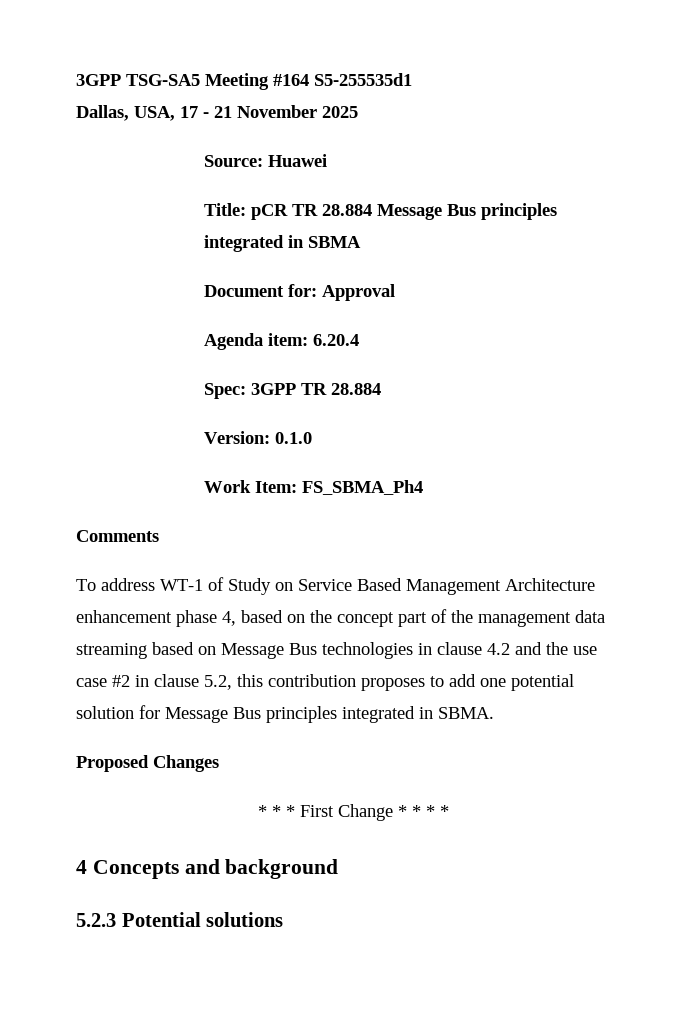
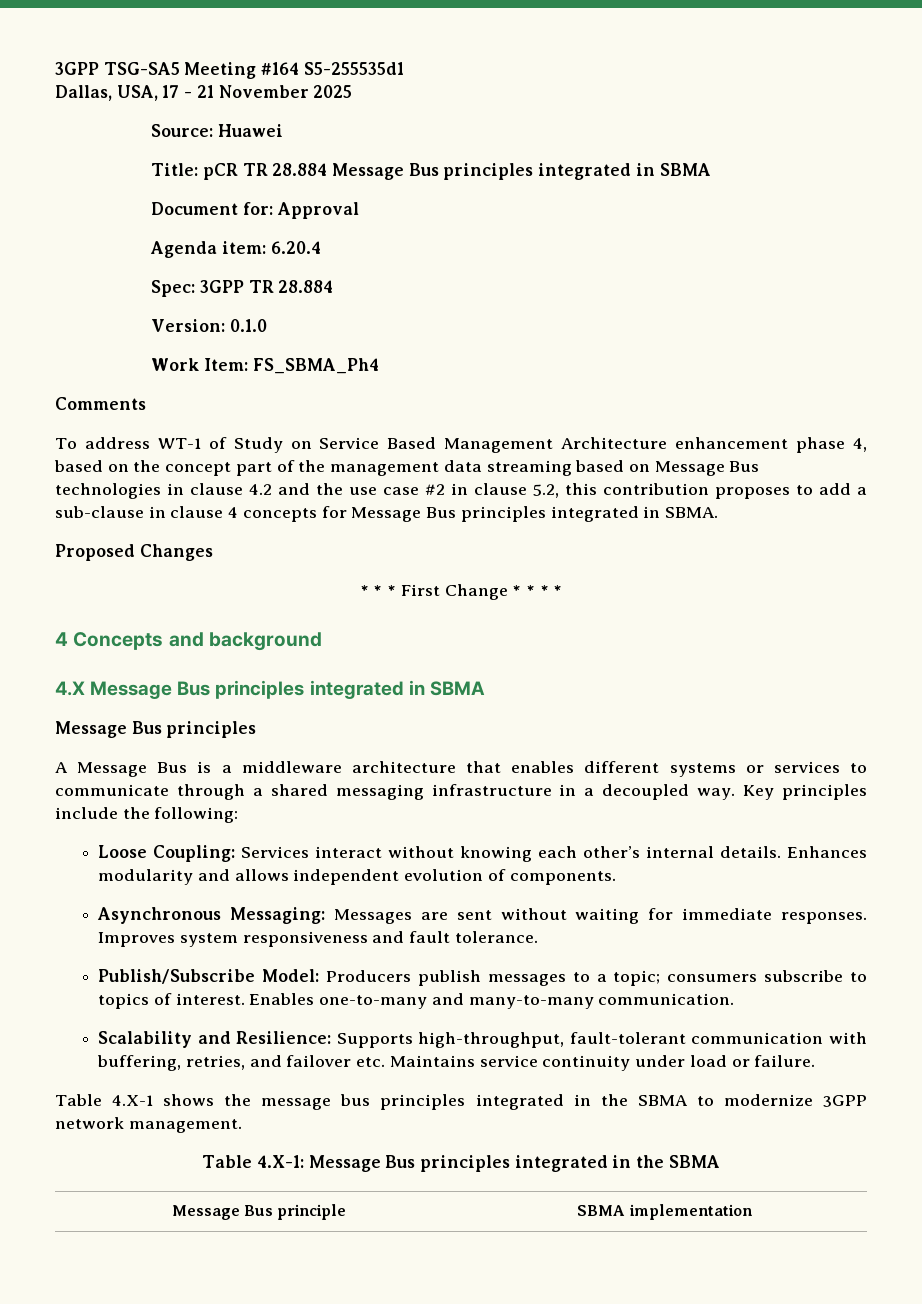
[480,674,574,691] [76,706,134,719] one potential solution -> [857,487,867,495] [55,506,317,522] a sub-clause in clause 4 concepts
[76,912,284,927] 5.2.3 Potential solutions -> [55,680,485,699] [55,721,257,738] [55,761,868,777] [55,784,867,800] [55,807,239,823] [98,845,867,862] [98,869,616,885] [97,907,868,924] [98,931,538,947] [98,969,867,986] [98,993,735,1009] [98,1031,867,1048] [97,1055,816,1071] [55,1094,867,1110] [55,1117,242,1133] [202,1155,720,1172] [171,1204,347,1220] [577,1204,753,1220] 4.X Message Bus principles integrated in SBMA // Message Bus principles // A Message Bus is a middleware architecture that enables different systems or services to communicate through a shared messaging infrastructure in a decoupled way. Key principles include the following: // Loose Coupling: Services interact without knowing each other’s internal details. Enhances modularity and allows independent evolution of components. // Asynchronous Messaging: Messages are sent without waiting for immediate responses. Improves system responsiveness and fault tolerance. // Publish/Subscribe Model: Producers publish messages to a topic; consumers subscribe to topics of interest. Enables one-to-many and many-to-many communication. // Scalability and Resilience: Supports high-throughput, fault-tolerant communication with buffering, retries, and failover etc. Maintains service continuity under load or failure. // Table 4.X-1 shows the message bus principles integrated in the SBMA to modernize 3GPP network management. // Table 4.X-1: Message Bus principles integrated in the SBMA // Message Bus principle | SBMA implementation

